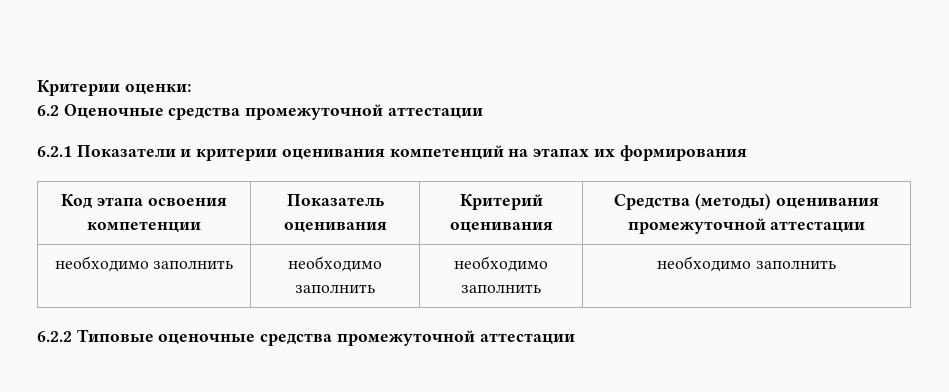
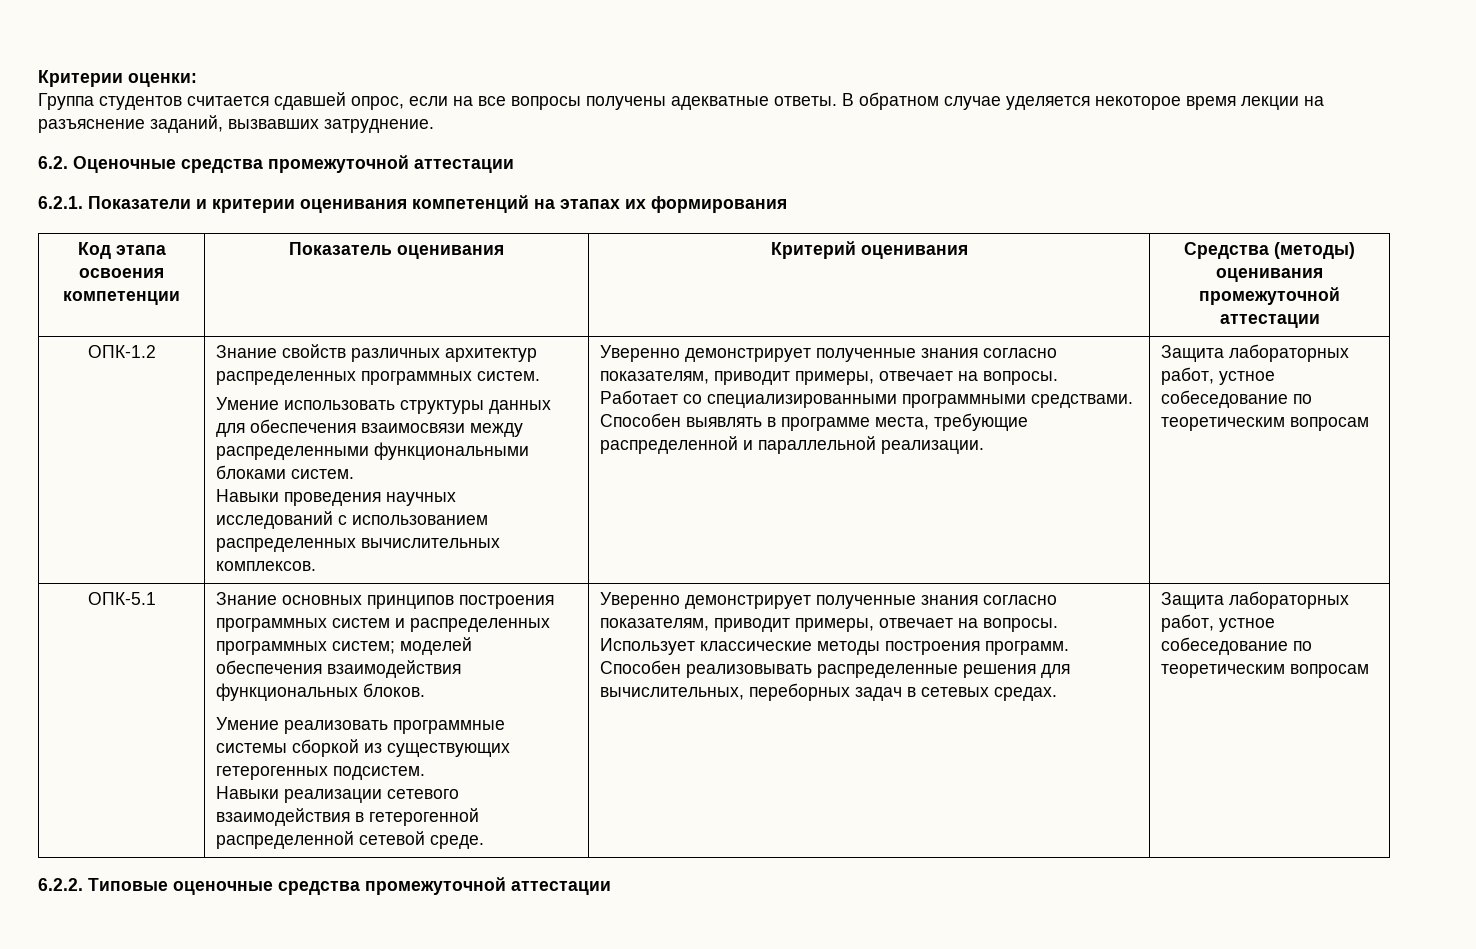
[37,105,59,116] 6.2 -> [38,92,1324,110] [38,115,434,133] [38,156,68,169] Группа студентов считается сдавшей опрос, если на все вопросы получены адекватные ответы. В обратном случае уделяется некоторое время лекции на разъяснение заданий, вызвавших затруднение. // 6.2.
[37,146,72,157] 6.2.1 -> [38,196,83,209] 6.2.1.
[54,256,234,272] [288,256,382,272] [295,284,375,293] [454,256,548,272] [461,284,541,293] [657,256,836,272] [37,331,72,342] необходимо заполнить | необходимо заполнить | необходимо заполнить | необходимо заполнить // 6.2.2 -> [87,345,156,358] [215,344,537,362] [215,371,540,385] [215,397,551,414] [215,419,523,437] [215,442,529,460] [215,465,354,479] [215,489,456,506] [215,511,488,529] [215,538,500,552] [215,561,316,571] [599,345,1057,362] [599,371,1058,385] [599,390,1133,408] [599,413,1028,431] [599,436,984,454] [1160,344,1349,362] [1160,367,1275,385] [1160,390,1312,408] [1160,417,1369,431] [87,592,156,605] [215,592,554,609] [215,618,550,632] [215,637,472,655] [215,660,461,678] [215,683,425,701] [215,717,505,734] [215,739,510,757] [215,766,425,780] [215,786,459,803] [215,808,479,826] [215,831,484,849] [599,592,1057,609] [599,618,1058,632] [599,638,1069,655] [599,660,1070,678] [599,683,1057,701] [1160,591,1349,609] [1160,614,1275,632] [1160,637,1312,655] [1160,664,1369,678] [38,878,83,891] ОПК-1.2 | Знание свойств различных архитектур распределенных программных систем. // Умение использовать структуры данных для обеспечения взаимосвязи между распределенными функциональными блоками систем. // Навыки проведения научных исследований с использованием распределенных вычислительных комплексов. | Уверенно демонстрирует полученные знания согласно показателям, приводит примеры, отвечает на вопросы. Работает со специализированными программными средствами. Способен выявлять в программе места, требующие распределенной и параллельной реализации. | Защита лабораторных работ, устное собеседование по теоретическим вопросам // ОПК-5.1 | Знание основных принципов построения программных систем и распределенных программных систем; моделей обеспечения взаимодействия функциональных блоков. // Умение реализовать программные системы сборкой из существующих гетерогенных подсистем. // Навыки реализации сетевого взаимодействия в гетерогенной распределенной сетевой среде. | Уверенно демонстрирует полученные знания согласно показателям, приводит примеры, отвечает на вопросы. Использует классические методы построения программ. Способен реализовывать распределенные решения для вычислительных, переборных задач в сетевых средах. | Защита лабораторных работ, устное собеседование по теоретическим вопросам // 6.2.2.

